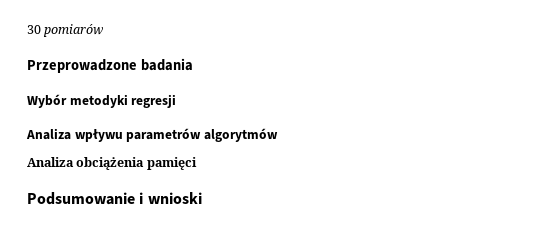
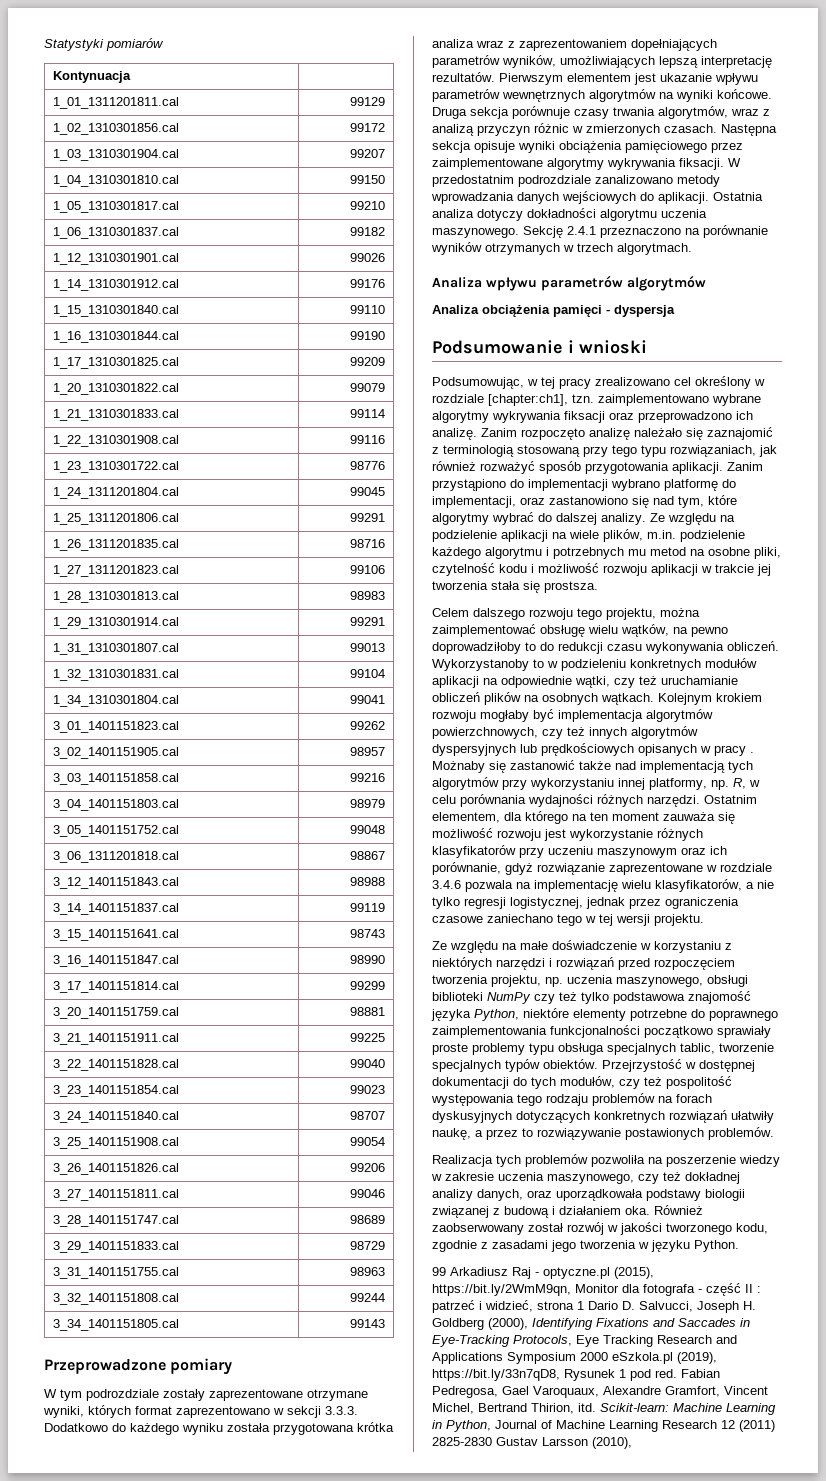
[27,25,41,34] 30 -> [44,39,104,51] Statystyki
[27,58,193,73] [27,94,177,108] // Przeprowadzone badania // Wybór metodyki regresji -> [53,71,132,83] [53,97,180,109] [349,97,385,106] [53,123,180,135] [349,123,385,132] [53,149,180,161] [349,149,385,158] [53,175,180,187] [349,175,385,184] [53,201,180,213] [349,201,385,210] [53,227,180,239] [349,227,385,236] [53,253,180,265] [349,253,385,262] [53,279,180,291] [349,279,385,288] [53,305,180,317] [349,305,385,314] [53,331,180,343] [349,331,385,340] [53,357,180,369] [349,357,385,366] [53,383,180,395] [349,383,385,392] [53,409,180,421] [349,409,385,418] [53,435,180,447] [349,435,385,444] [53,461,180,473] [349,461,385,470] [53,487,180,499] [349,487,385,496] [53,513,180,525] [349,513,385,522] [53,539,180,551] [349,539,385,548] [53,565,180,577] [349,565,385,574] [53,591,180,603] [349,591,385,600] [53,617,180,629] [349,617,385,626] [53,643,180,655] [349,643,385,652] [53,669,180,681] [349,669,385,678] [53,695,180,707] [349,695,385,704] [53,721,180,733] [349,721,385,730] [53,747,180,759] [349,747,385,756] [53,773,180,785] [349,773,385,782] [53,799,180,811] [349,799,385,808] [53,825,180,837] [349,825,385,834] [53,851,180,863] [349,851,385,860] [53,877,180,889] [349,877,385,886] [53,903,180,915] [349,903,385,912] [53,929,180,941] [349,929,385,938] [53,955,180,967] [349,955,385,964] [53,981,180,993] [349,981,385,990] [53,1007,180,1019] [349,1007,385,1016] [53,1033,180,1045] [349,1033,385,1042] [53,1059,180,1071] [349,1059,385,1068] [53,1085,180,1097] [349,1085,385,1094] [53,1111,180,1123] [349,1111,385,1120] [53,1137,180,1149] [349,1137,385,1146] [53,1163,180,1175] [349,1163,385,1172] [53,1189,180,1201] [349,1189,385,1198] [53,1215,180,1227] [349,1215,385,1224] [53,1241,180,1253] [349,1241,385,1250] [53,1267,180,1279] [349,1267,385,1276] [53,1293,180,1305] [349,1293,385,1302] [53,1319,180,1331] [349,1319,385,1328] [44,1358,233,1375] [44,1389,368,1401] [43,1405,358,1418] [44,1422,394,1435] [432,39,717,51] [432,55,772,68] [432,72,758,85] [432,89,772,102] [432,106,770,119] [432,123,777,136] [432,141,743,153] [432,158,741,170] [432,175,720,187] [431,191,763,204] [432,208,707,221] [432,225,768,238] [431,242,692,255] // Kontynuacja | // 1_01_1311201811.cal | 99129 // 1_02_1310301856.cal | 99172 // 1_03_1310301904.cal | 99207 // 1_04_1310301810.cal | 99150 // 1_05_1310301817.cal | 99210 // 1_06_1310301837.cal | 99182 // 1_12_1310301901.cal | 99026 // 1_14_1310301912.cal | 99176 // 1_15_1310301840.cal | 99110 // 1_16_1310301844.cal | 99190 // 1_17_1310301825.cal | 99209 // 1_20_1310301822.cal | 99079 // 1_21_1310301833.cal | 99114 // 1_22_1310301908.cal | 99116 // 1_23_1310301722.cal | 98776 // 1_24_1311201804.cal | 99045 // 1_25_1311201806.cal | 99291 // 1_26_1311201835.cal | 98716 // 1_27_1311201823.cal | 99106 // 1_28_1310301813.cal | 98983 // 1_29_1310301914.cal | 99291 // 1_31_1310301807.cal | 99013 // 1_32_1310301831.cal | 99104 // 1_34_1310301804.cal | 99041 // 3_01_1401151823.cal | 99262 // 3_02_1401151905.cal | 98957 // 3_03_1401151858.cal | 99216 // 3_04_1401151803.cal | 98979 // 3_05_1401151752.cal | 99048 // 3_06_1311201818.cal | 98867 // 3_12_1401151843.cal | 98988 // 3_14_1401151837.cal | 99119 // 3_15_1401151641.cal | 98743 // 3_16_1401151847.cal | 98990 // 3_17_1401151814.cal | 99299 // 3_20_1401151759.cal | 98881 // 3_21_1401151911.cal | 99225 // 3_22_1401151828.cal | 99040 // 3_23_1401151854.cal | 99023 // 3_24_1401151840.cal | 98707 // 3_25_1401151908.cal | 99054 // 3_26_1401151826.cal | 99206 // 3_27_1401151811.cal | 99046 // 3_28_1401151747.cal | 98689 // 3_29_1401151833.cal | 98729 // 3_31_1401151755.cal | 98963 // 3_32_1401151808.cal | 99244 // 3_34_1401151805.cal | 99143 // Przeprowadzone pomiary // W tym podrozdziale zostały zaprezentowane otrzymane wyniki, których format zaprezentowano w sekcji 3.3.3. Dodatkowo do każdego wyniku została przygotowana krótka analiza wraz z zaprezentowaniem dopełniających parametrów wyników, umożliwiających lepszą interpretację rezultatów. Pierwszym elementem jest ukazanie wpływu parametrów wewnętrznych algorytmów na wyniki końcowe. Druga sekcja porównuje czasy trwania algorytmów, wraz z analizą przyczyn różnic w zmierzonych czasach. Następna sekcja opisuje wyniki obciążenia pamięciowego przez zaimplementowane algorytmy wykrywania fiksacji. W przedostatnim podrozdziale zanalizowano metody wprowadzania danych wejściowych do aplikacji. Ostatnia analiza dotyczy dokładności algorytmu uczenia maszynowego. Sekcję 2.4.1 przeznaczono na porównanie wyników otrzymanych w trzech algorytmach.
(197, 163) none -> [606,305,675,317] - dyspersja
(202, 198) none -> [432,376,765,389] [432,394,761,406] [432,411,753,423] [432,427,773,440] [432,445,777,457] [432,461,763,474] [432,479,736,491] [432,495,737,508] [432,512,735,525] [432,529,745,542] [432,547,781,559] [432,563,771,576] [432,581,598,593] [432,608,700,620] [432,624,728,637] [432,641,779,654] [432,658,757,671] [432,676,738,688] [432,692,762,705] [432,709,713,722] [432,726,698,739] [432,743,754,756] [432,760,753,773] [432,777,760,790] [432,794,757,807] [432,811,735,824] [432,828,703,841] [432,845,727,858] [432,862,772,875] [432,879,774,892] [432,897,739,909] [432,914,704,926] [432,940,732,953] [432,957,735,970] [432,975,748,987] [432,991,751,1004] [431,1008,778,1021] [432,1025,771,1038] [432,1043,774,1055] [432,1059,755,1072] [432,1076,732,1089] [431,1093,712,1106] [432,1110,774,1123] [432,1127,774,1140] [432,1154,780,1167] [431,1172,740,1184] [432,1189,745,1201] [432,1205,703,1218] [432,1222,768,1235] [432,1240,739,1252] [432,1267,654,1279] [432,1283,761,1296] [432,1300,756,1313] [432,1318,750,1330] [432,1335,737,1347] [432,1352,717,1364] [432,1369,720,1381] [432,1386,768,1398] [432,1403,776,1415] [432,1420,775,1432] [432,1437,632,1449] // Podsumowując, w tej pracy zrealizowano cel określony w rozdziale [chapter:ch1], tzn. zaimplementowano wybrane algorytmy wykrywania fiksacji oraz przeprowadzono ich analizę. Zanim rozpoczęto analizę należało się zaznajomić z terminologią stosowaną przy tego typu rozwiązaniach, jak również rozważyć sposób przygotowania aplikacji. Zanim przystąpiono do implementacji wybrano platformę do implementacji, oraz zastanowiono się nad tym, które algorytmy wybrać do dalszej analizy. Ze względu na podzielenie aplikacji na wiele plików, m.in. podzielenie każdego algorytmu i potrzebnych mu metod na osobne pliki, czytelność kodu i możliwość rozwoju aplikacji w trakcie jej tworzenia stała się prostsza. // Celem dalszego rozwoju tego projektu, można zaimplementować obsługę wielu wątków, na pewno doprowadziłoby to do redukcji czasu wykonywania obliczeń. Wykorzystanoby to w podzieleniu konkretnych modułów aplikacji na odpowiednie wątki, czy też uruchamianie obliczeń plików na osobnych wątkach. Kolejnym krokiem rozwoju mogłaby być implementacja algorytmów powierzchnowych, czy też innych algorytmów dyspersyjnych lub prędkościowych opisanych w pracy . Możnaby się zastanowić także nad implementacją tych algorytmów przy wykorzystaniu innej platformy, np. R, w celu porównania wydajności różnych narzędzi. Ostatnim elementem, dla którego na ten moment zauważa się możliwość rozwoju jest wykorzystanie różnych klasyfikatorów przy uczeniu maszynowym oraz ich porównanie, gdyż rozwiązanie zaprezentowane w rozdziale 3.4.6 pozwala na implementację wielu klasyfikatorów, a nie tylko regresji logistycznej, jednak przez ograniczenia czasowe zaniechano tego w tej wersji projektu. // Ze względu na małe doświadczenie w korzystaniu z niektórych narzędzi i rozwiązań przed rozpoczęciem tworzenia projektu, np. uczenia maszynowego, obsługi biblioteki NumPy czy też tylko podstawowa znajomość języka Python, niektóre elementy potrzebne do poprawnego zaimplementowania funkcjonalności początkowo sprawiały proste problemy typu obsługa specjalnych tablic, tworzenie specjalnych typów obiektów. Przejrzystość w dostępnej dokumentacji do tych modułów, czy też pospolitość występowania tego rodzaju problemów na forach dyskusyjnych dotyczących konkretnych rozwiązań ułatwiły naukę, a przez to rozwiązywanie postawionych problemów. // Realizacja tych problemów pozwoliła na poszerzenie wiedzy w zakresie uczenia maszynowego, czy też dokładnej analizy danych, oraz uporządkowała podstawy biologii związanej z budową i działaniem oka. Również zaobserwowany został rozwój w jakości tworzonego kodu, zgodnie z zasadami jego tworzenia w języku Python. // 99 Arkadiusz Raj - optyczne.pl (2015), https://bit.ly/2WmM9qn, Monitor dla fotografa - część II : patrzeć i widzieć, strona 1 Dario D. Salvucci, Joseph H. Goldberg (2000), Identifying Fixations and Saccades in Eye-Tracking Protocols, Eye Tracking Research and Applications Symposium 2000 eSzkola.pl (2019), https://bit.ly/33n7qD8, Rysunek 1 pod red. Fabian Pedregosa, Gael Varoquaux, Alexandre Gramfort, Vincent Michel, Bertrand Thirion, itd. Scikit-learn: Machine Learning in Python, Journal of Machine Learning Research 12 (2011) 2825-2830 Gustav Larsson (2010),

